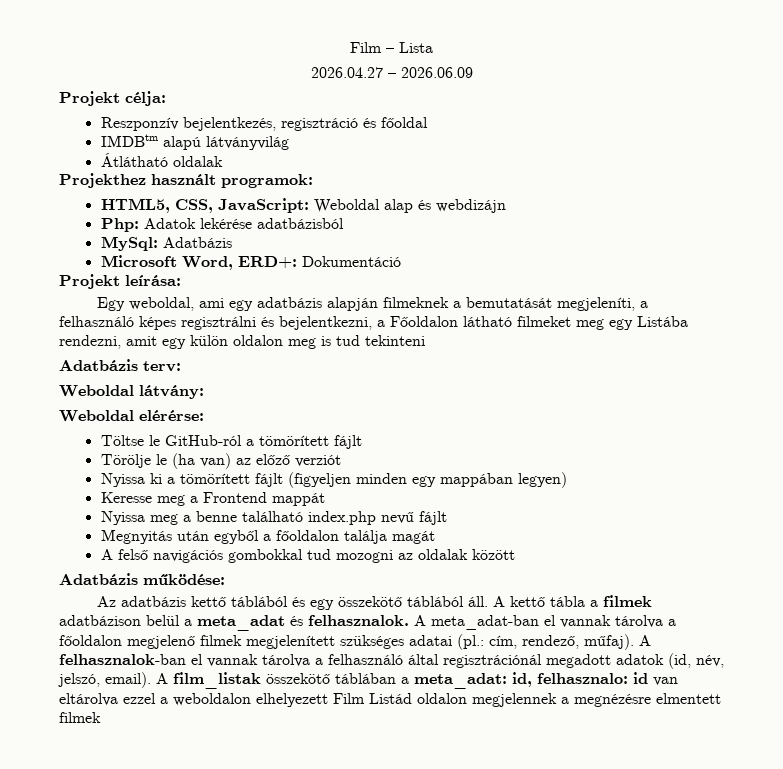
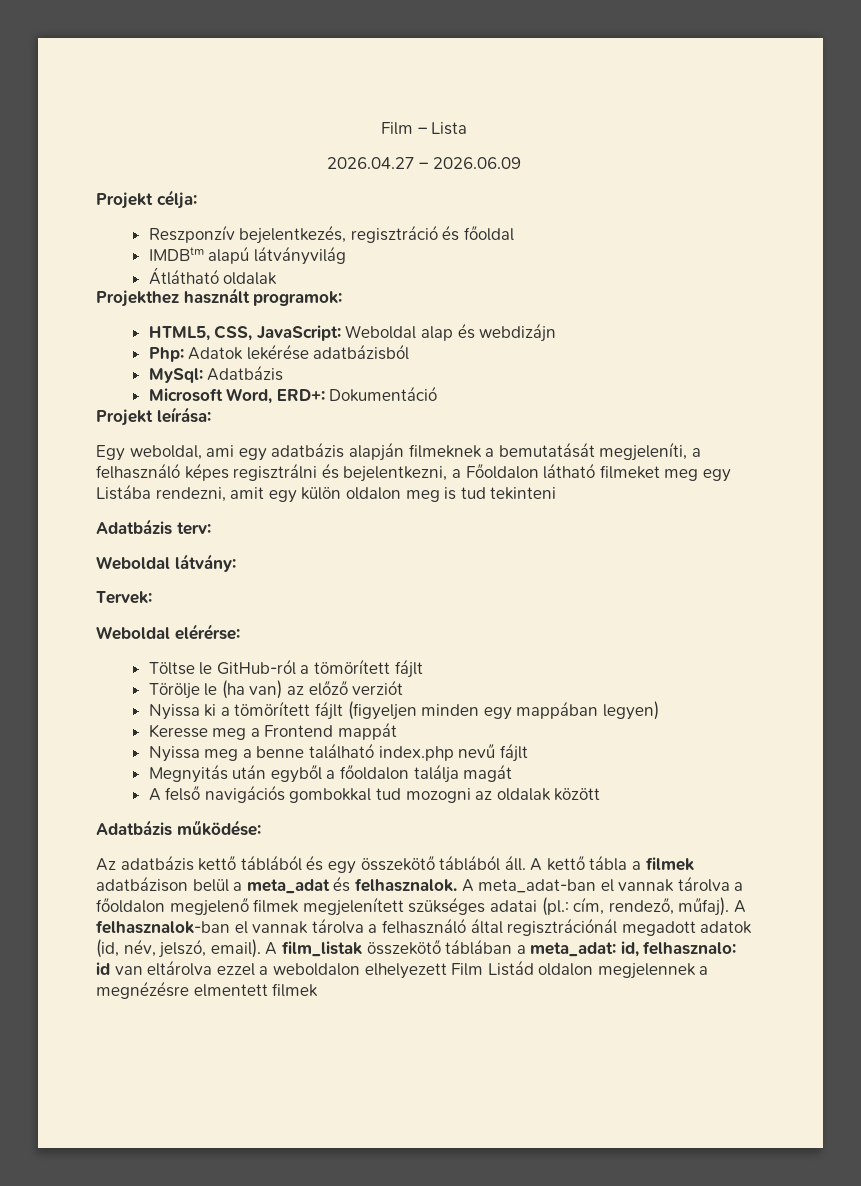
(204, 392) none -> [96,591,152,604] // Tervek:

